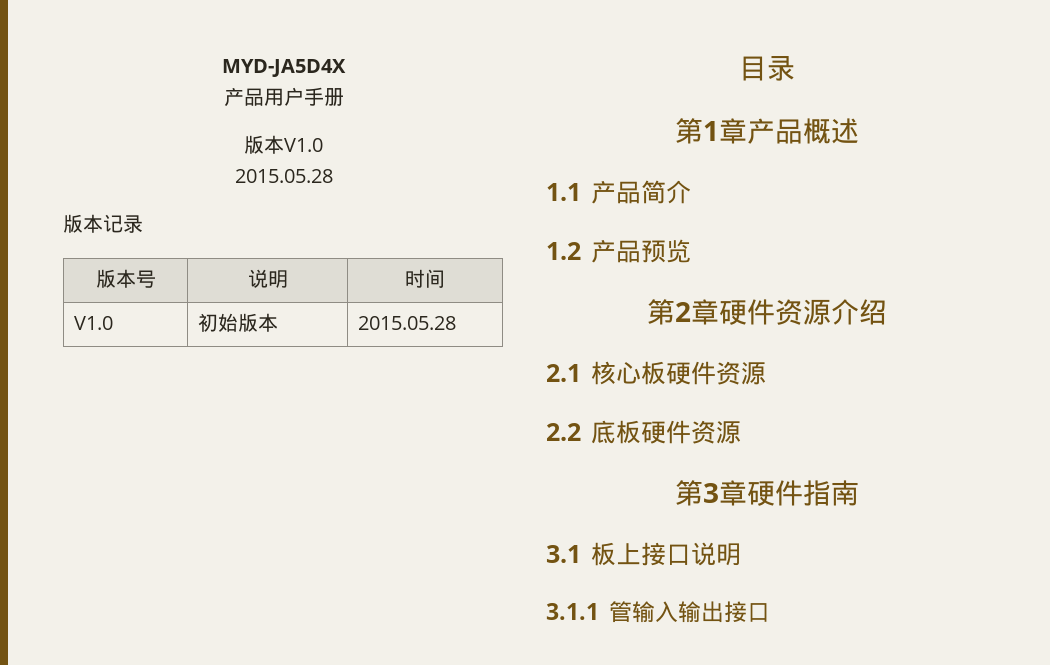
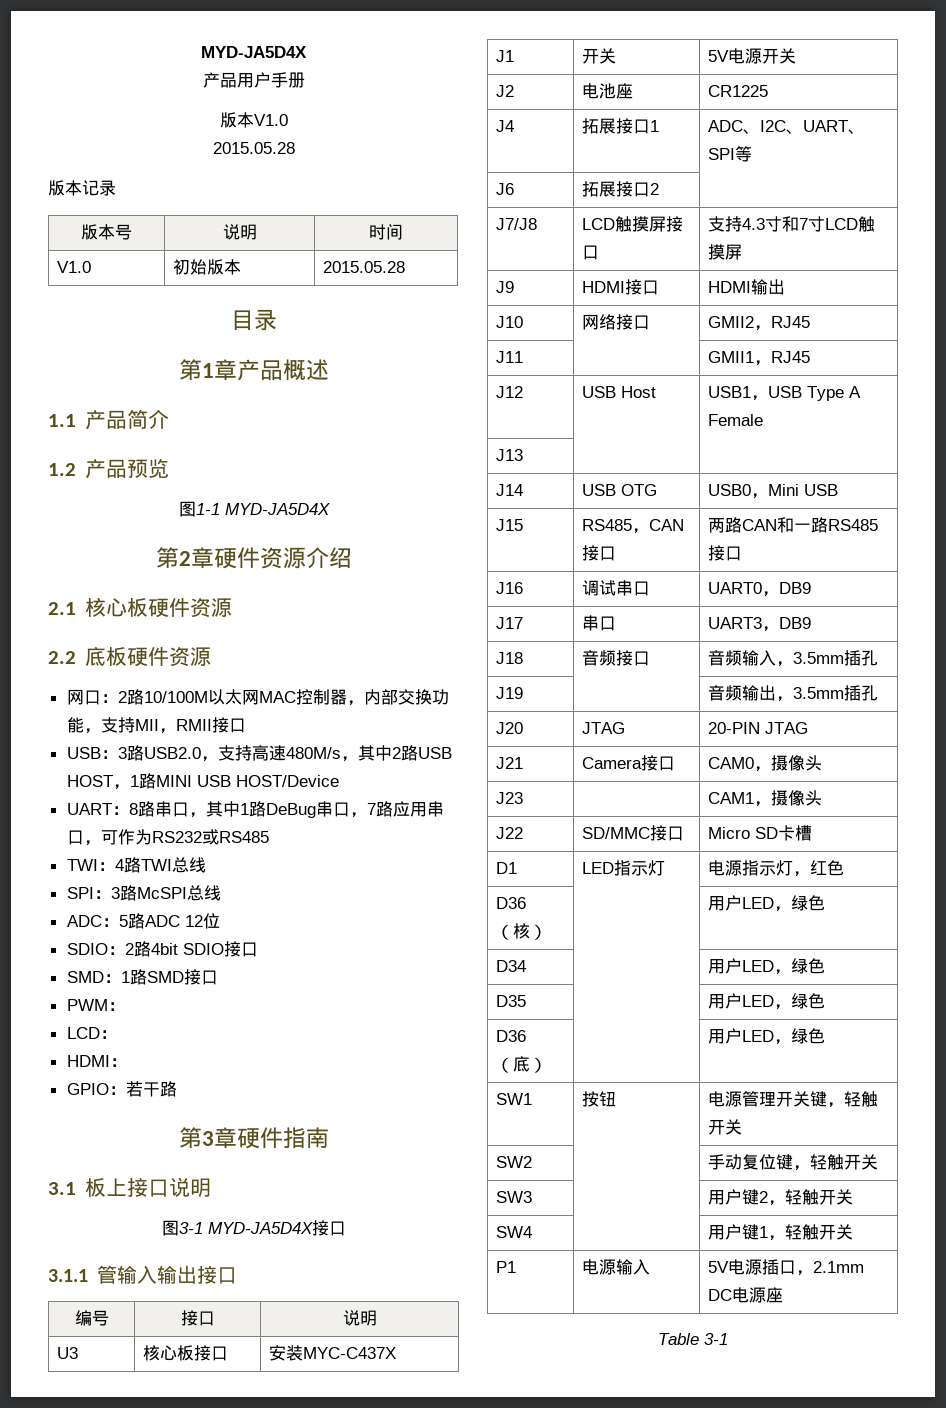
(691, 251) none -> [178,501,330,517] // 图1-1 MYD-JA5D4X
(741, 432) none -> [66,689,449,706] [66,717,246,734] [66,745,452,762] [66,773,339,790] [66,801,444,818] [66,829,269,846] [66,857,206,873] [66,885,221,901] [66,913,220,929] [66,941,258,957] [66,969,218,985] [66,999,125,1011] [66,1027,117,1039] [66,1055,127,1067] [66,1081,177,1097] // 网口：2路10/100M以太网MAC控制器，内部交换功能，支持MII，RMII接口 // USB：3路USB2.0，支持高速480M/s，其中2路USB HOST，1路MINI USB HOST/Device // UART：8路串口，其中1路DeBug串口，7路应用串口，可作为RS232或RS485 // TWI：4路TWI总线 // SPI：3路McSPI总线 // ADC：5路ADC 12位 // SDIO：2路4bit SDIO接口 // SMD：1路SMD接口 // PWM： // LCD： // HDMI： // GPIO：若干路
(741, 554) none -> [161,1220,346,1236] // 图3-1 MYD-JA5D4X接口
(770, 612) none -> [74,1310,109,1326] [180,1310,215,1326] [342,1310,377,1326] [57,1347,79,1359] [143,1345,229,1361] [269,1345,397,1361] [496,50,515,62] [582,48,617,64] [708,48,797,64] [496,85,515,97] [582,83,634,99] [708,85,769,97] [496,120,515,132] [582,118,660,134] [708,120,866,134] [708,146,753,162] [496,183,515,195] [582,181,660,197] [496,218,538,230] [582,216,684,232] [582,245,600,260] [708,216,876,232] [708,244,743,260] [496,281,515,293] [582,279,660,295] [708,279,786,295] [496,316,524,328] [582,314,651,330] [708,316,811,331] [496,351,524,363] [708,351,811,366] [496,386,524,398] [582,386,657,398] [708,386,862,401] [708,414,764,426] [496,449,524,461] [496,484,524,496] [582,484,658,496] [708,484,839,499] [496,519,524,531] [582,519,685,534] [582,545,617,561] [708,517,879,533] [708,545,743,561] [496,582,524,594] [582,580,651,596] [708,582,812,597] [496,617,524,629] [582,615,617,631] [708,617,812,632] [496,652,524,664] [582,650,651,666] [708,650,879,667] [496,687,524,699] [708,685,879,702] [496,722,524,734] [582,722,626,734] [708,722,809,734] [496,757,524,769] [582,755,676,771] [708,755,823,772] [496,792,524,804] [708,790,823,807] [496,827,524,839] [582,825,685,841] [708,825,813,841] [496,862,518,874] [582,860,666,876] [708,860,845,877] [496,897,527,909] [496,923,548,940] [708,895,826,912] [496,960,527,972] [708,958,826,975] [496,995,527,1007] [708,993,826,1010] [496,1030,527,1042] [496,1056,548,1073] [708,1028,826,1045] [496,1093,533,1105] [582,1091,617,1107] [708,1091,879,1108] [708,1119,743,1135] [496,1156,533,1168] [708,1154,879,1171] [496,1191,533,1203] [708,1189,854,1206] [496,1226,533,1238] [708,1224,854,1241] [496,1261,517,1273] [582,1259,651,1275] [708,1259,865,1276] [708,1287,784,1303] [657,1333,728,1345] // 编号 | 接口 | 说明 // U3 | 核心板接口 | 安装MYC-C437X // J1 | 开关 | 5V电源开关 // J2 | 电池座 | CR1225 // J4 | 拓展接口1 | ADC、I2C、UART、SPI等 // J6 | 拓展接口2 | // J7/J8 | LCD触摸屏接口 | 支持4.3寸和7寸LCD触摸屏 // J9 | HDMI接口 | HDMI输出 // J10 | 网络接口 | GMII2，RJ45 // J11 | | GMII1，RJ45 // J12 | USB Host | USB1，USB Type A Female // J13 | | // J14 | USB OTG | USB0，Mini USB // J15 | RS485，CAN接口 | 两路CAN和一路RS485接口 // J16 | 调试串口 | UART0，DB9 // J17 | 串口 | UART3，DB9 // J18 | 音频接口 | 音频输入，3.5mm插孔 // J19 | | 音频输出，3.5mm插孔 // J20 | JTAG | 20-PIN JTAG // J21 | Camera接口 | CAM0，摄像头 // J23 | | CAM1，摄像头 // J22 | SD/MMC接口 | Micro SD卡槽 // D1 | LED指示灯 | 电源指示灯，红色 // D36（核） | | 用户LED，绿色 // D34 | | 用户LED，绿色 // D35 | | 用户LED，绿色 // D36（底） | | 用户LED，绿色 // SW1 | 按钮 | 电源管理开关键，轻触开关 // SW2 | | 手动复位键，轻触开关 // SW3 | | 用户键2，轻触开关 // SW4 | | 用户键1，轻触开关 // P1 | 电源输入 | 5V电源插口，2.1mm DC电源座 // Table 3-1

